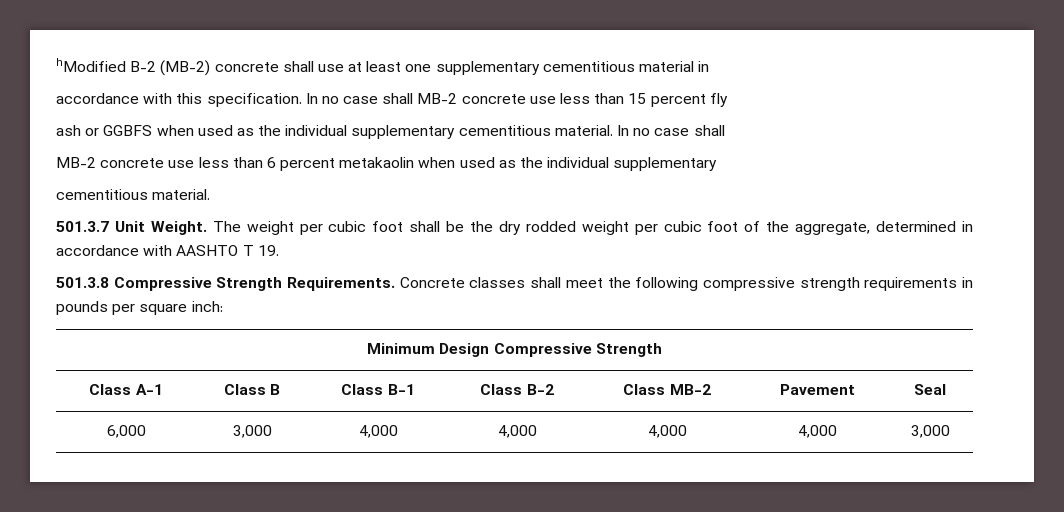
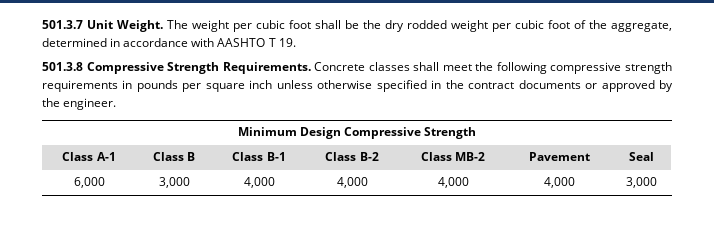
[56,58,710,76] [56,93,728,107] [56,125,725,139] [56,157,718,171] [56,189,211,200] hModified B-2 (MB-2) concrete shall use at least one supplementary cementitious material in // accordance with this specification. In no case shall MB-2 concrete use less than 15 percent fly // ash or GGBFS when used as the individual supplementary cementitious material. In no case shall // MB-2 concrete use less than 6 percent metakaolin when used as the individual supplementary // cementitious material. // -> (42, 24) none
[191,301,223,312] inch: -> [249,80,673,92] [42,98,117,110] inch unless otherwise specified in the contract documents or approved by the engineer.

